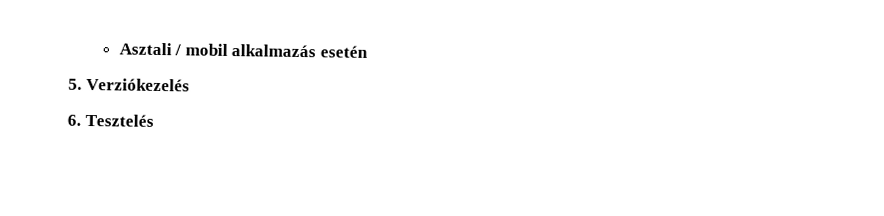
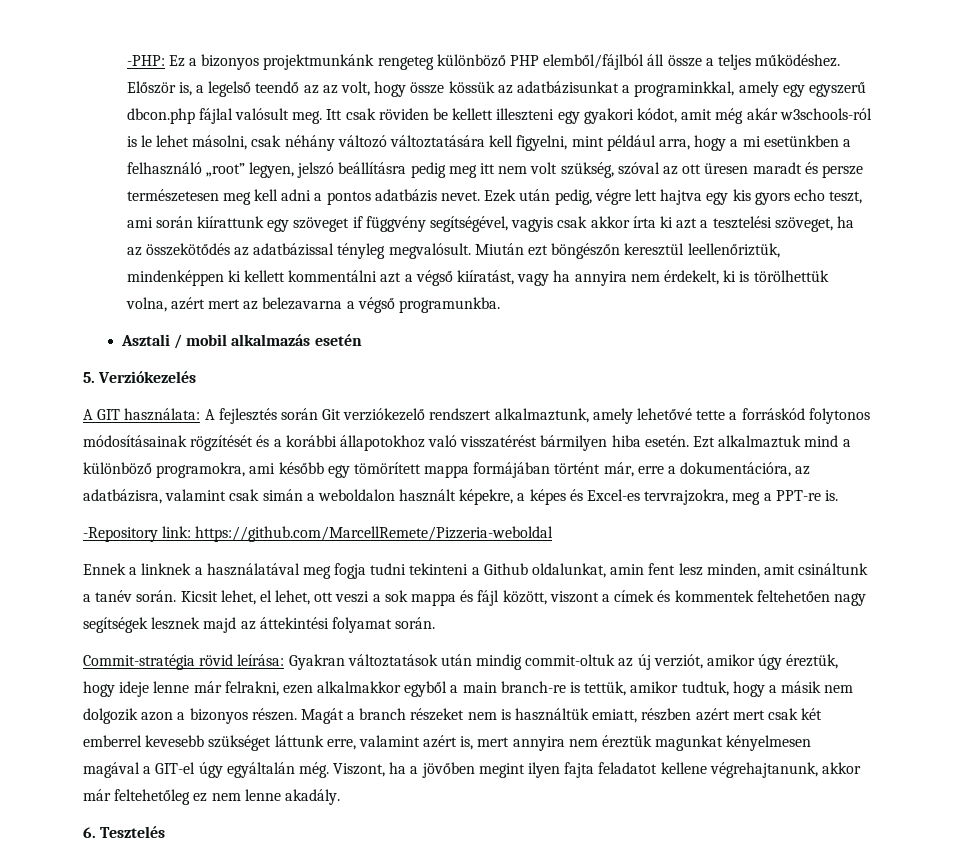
(118, 49) none -> [126,54,841,70] [126,81,866,97] [126,108,872,124] [126,135,851,151] [126,162,863,178] [126,189,863,205] [126,216,854,232] [126,243,780,259] [126,270,829,286] [125,297,501,313] -PHP: Ez a bizonyos projektmunkánk rengeteg különböző PHP elemből/fájlból áll össze a teljes működéshez. Először is, a legelső teendő az az volt, hogy össze kössük az adatbázisunkat a programinkkal, amely egy egyszerű dbcon.php fájlal valósult meg. Itt csak röviden be kellett illeszteni egy gyakori kódot, amit még akár w3schools-ról is le lehet másolni, csak néhány változó változtatására kell figyelni, mint például arra, hogy a mi esetünkben a felhasználó „root” legyen, jelszó beállításra pedig meg itt nem volt szükség, szóval az ott üresen maradt és persze természetesen meg kell adni a pontos adatbázis nevet. Ezek után pedig, végre lett hajtva egy kis gyors echo teszt, ami során kiírattunk egy szöveget if függvény segítségével, vagyis csak akkor írta ki azt a tesztelési szöveget, ha az összekötődés az adatbázissal tényleg megvalósult. Miután ezt böngészőn keresztül leellenőriztük, mindenképpen ki kellett kommentálni azt a végső kiíratást, vagy ha annyira nem érdekelt, ki is törölhettük volna, azért mert az belezavarna a végső programunkba. //
(190, 84) none -> [83,408,870,424] [83,435,851,451] [83,462,811,478] [83,489,838,505] [83,526,554,542] [83,563,869,579] [83,590,866,606] [83,617,436,633] [83,654,839,670] [83,681,854,697] [83,708,823,724] [83,735,812,751] [83,762,861,778] [83,789,340,805] // A GIT használata: A fejlesztés során Git verziókezelő rendszert alkalmaztunk, amely lehetővé tette a forráskód folytonos módosításainak rögzítését és a korábbi állapotokhoz való visszatérést bármilyen hiba esetén. Ezt alkalmaztuk mind a különböző programokra, ami később egy tömörített mappa formájában történt már, erre a dokumentációra, az adatbázisra, valamint csak simán a weboldalon használt képekre, a képes és Excel-es tervrajzokra, meg a PPT-re is. // -Repository link: https://github.com/MarcellRemete/Pizzeria-weboldal // Ennek a linknek a használatával meg fogja tudni tekinteni a Github oldalunkat, amin fent lesz minden, amit csináltunk a tanév során. Kicsit lehet, el lehet, ott veszi a sok mappa és fájl között, viszont a címek és kommentek feltehetően nagy segítségek lesznek majd az áttekintési folyamat során. // Commit-stratégia rövid leírása: Gyakran változtatások után mindig commit-oltuk az új verziót, amikor úgy éreztük, hogy ideje lenne már felrakni, ezen alkalmakkor egyből a main branch-re is tettük, amikor tudtuk, hogy a másik nem dolgozik azon a bizonyos részen. Magát a branch részeket nem is használtük emiatt, részben azért mert csak két emberrel kevesebb szükséget láttunk erre, valamint azért is, mert annyira nem éreztük magunkat kényelmesen magával a GIT-el úgy egyáltalán még. Viszont, ha a jövőben megint ilyen fajta feladatot kellene végrehajtanunk, akkor már feltehetőleg ez nem lenne akadály.

